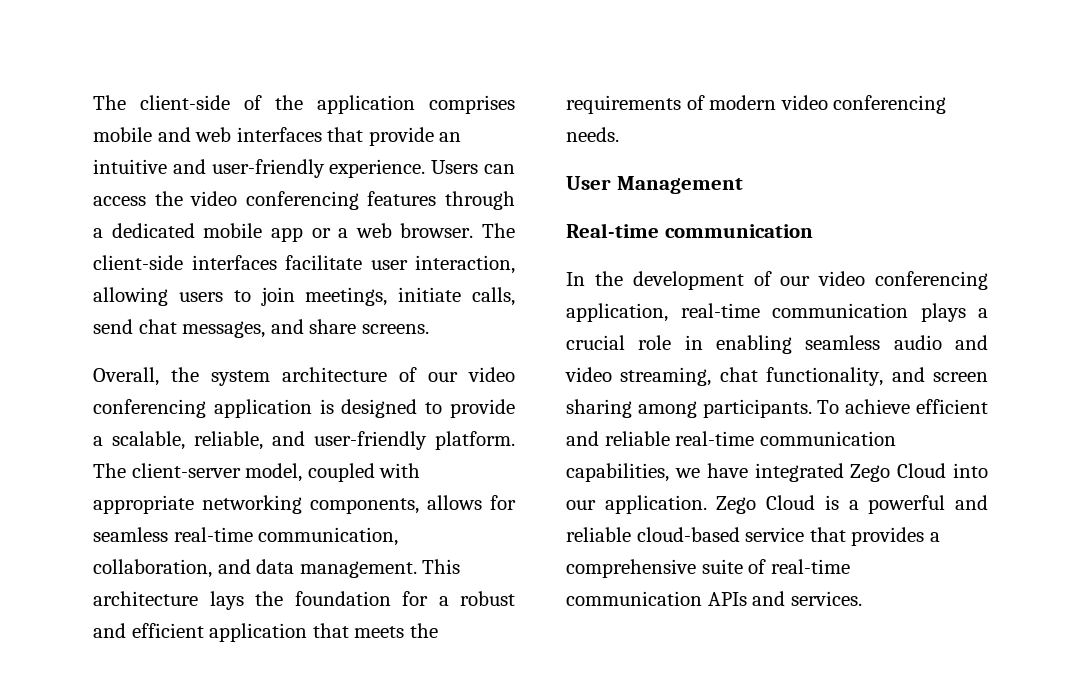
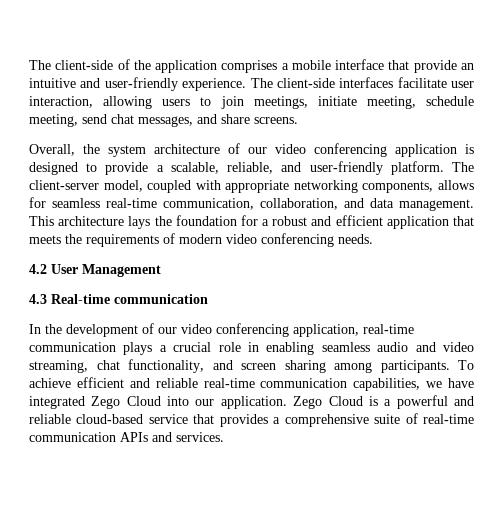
[93,127,322,142] mobile and web interfaces -> [281,59,385,70] a mobile interface
[431,160,515,174] [93,191,515,210] [93,223,474,242] Users can access the video conferencing features through a dedicated mobile app or a web browser. -> (247, 84) none
[472,287,515,306] calls, -> [366,96,474,109] [29,114,78,127] meeting, schedule meeting,
(619, 134) none -> [29,264,47,274] 4.2
(743, 185) none -> [29,294,47,304] 4.3

